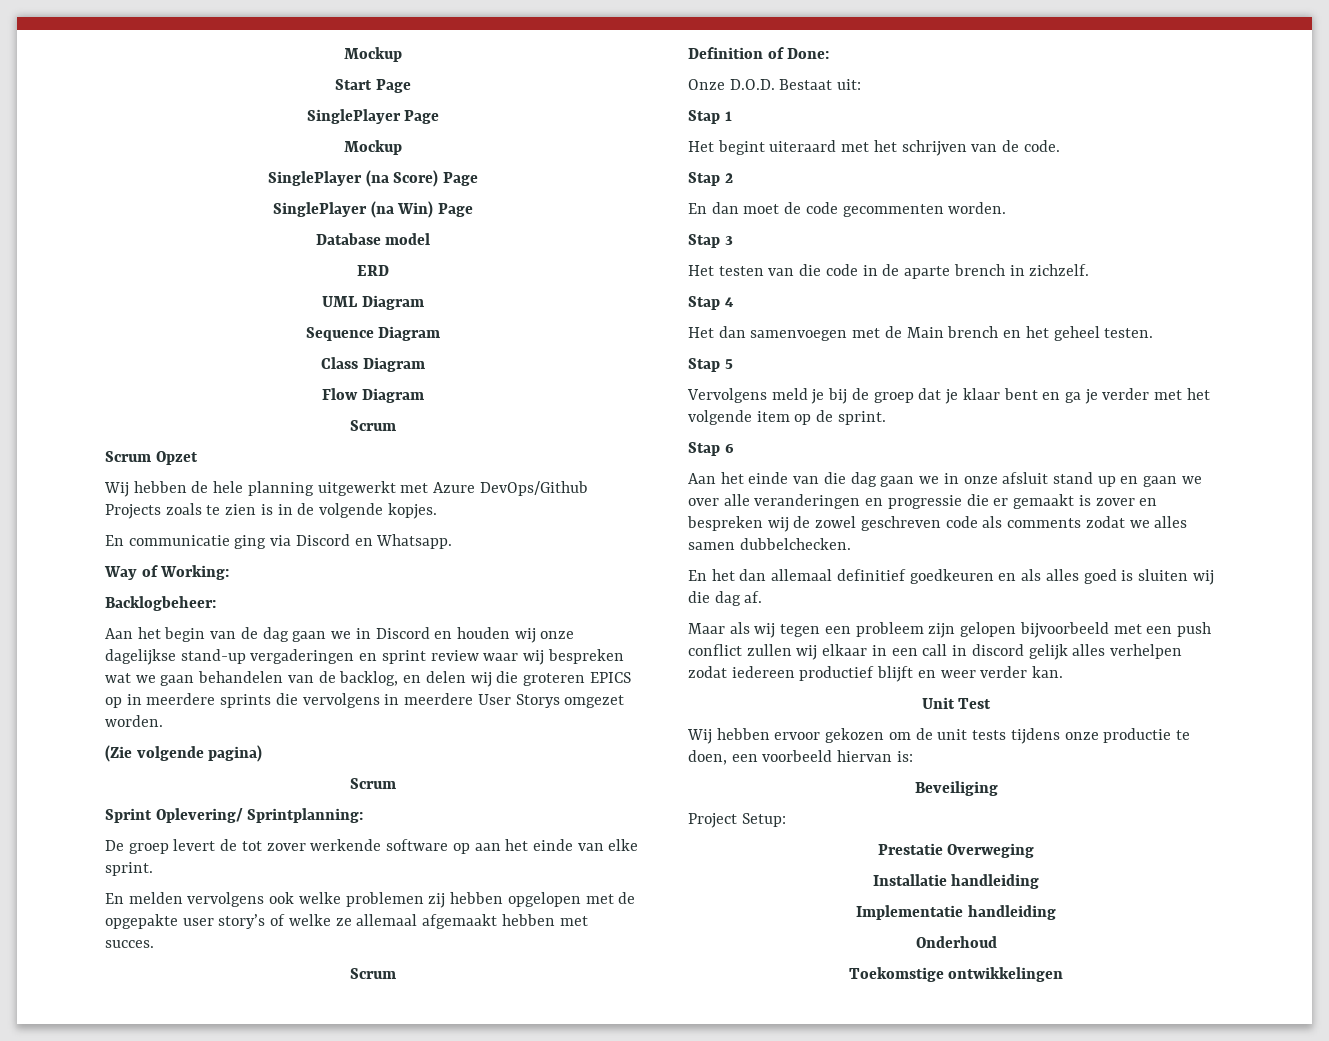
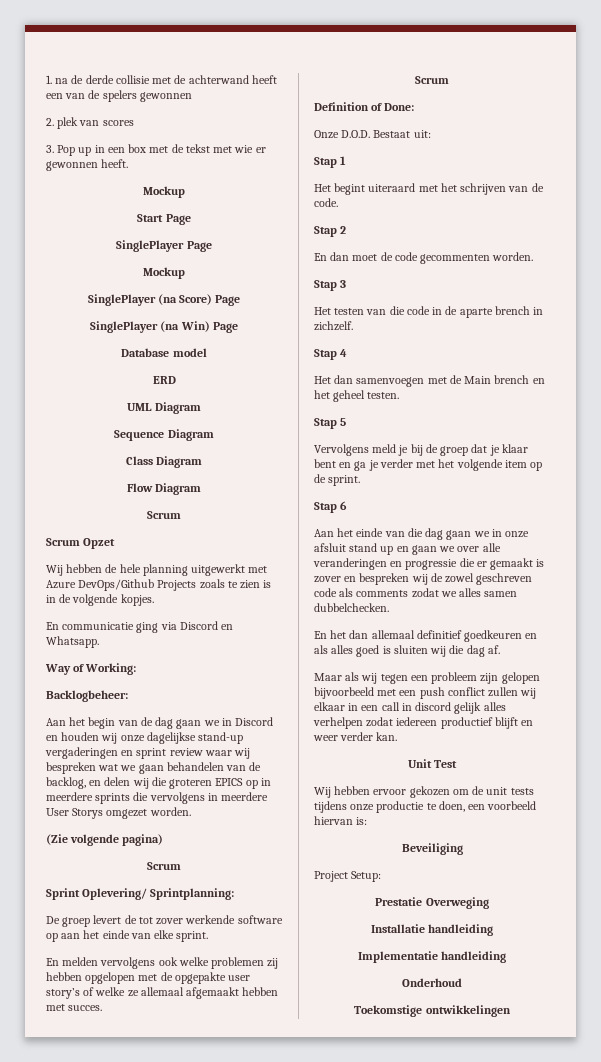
(344, 54) none -> [46,75,277,84] [46,90,192,102] [46,117,134,129] [46,144,266,156] [46,159,129,171] 1. na de derde collisie met de achterwand heeft een van de spelers gewonnen // 2. plek van scores // 3. Pop up in een box met de tekst met wie er gewonnen heeft. //

